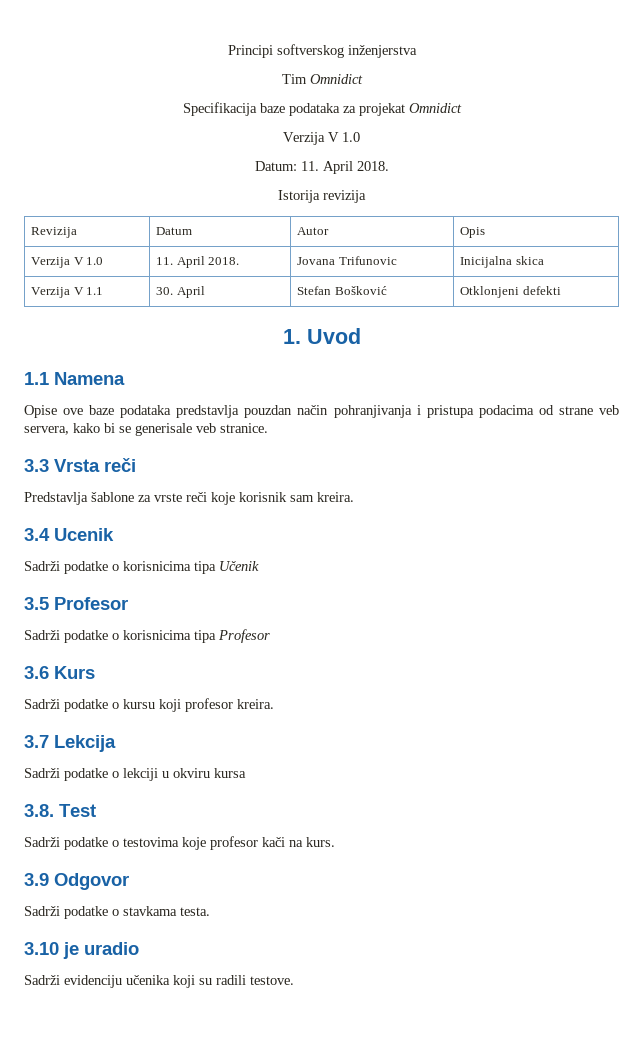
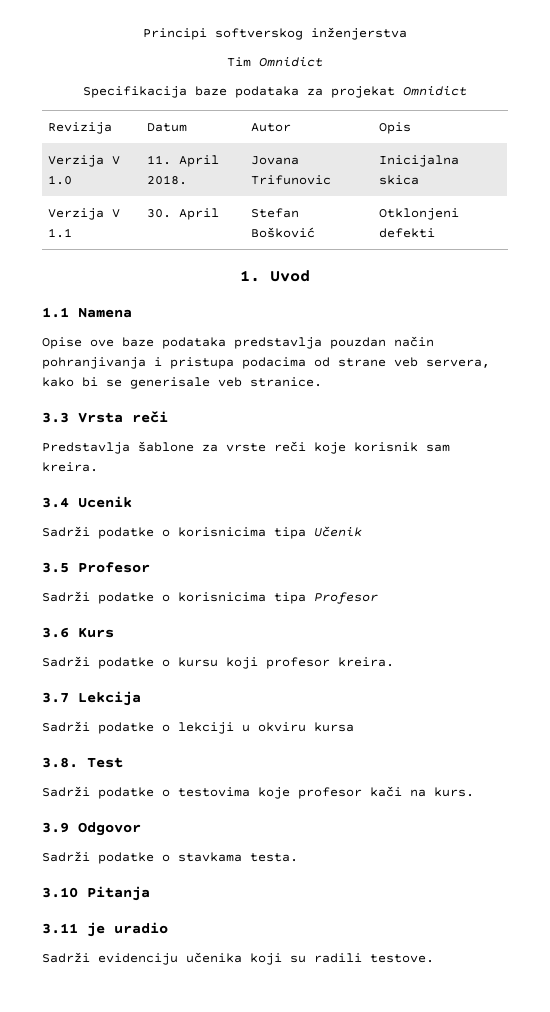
[283,132,360,145] [254,161,389,174] [278,190,366,203] // Verzija V 1.0 // Datum: 11. April 2018. // Istorija revizija -> (467, 91) none
(59, 948) none -> [87,886,150,901] [42,923,78,934] Pitanja // 3.11

